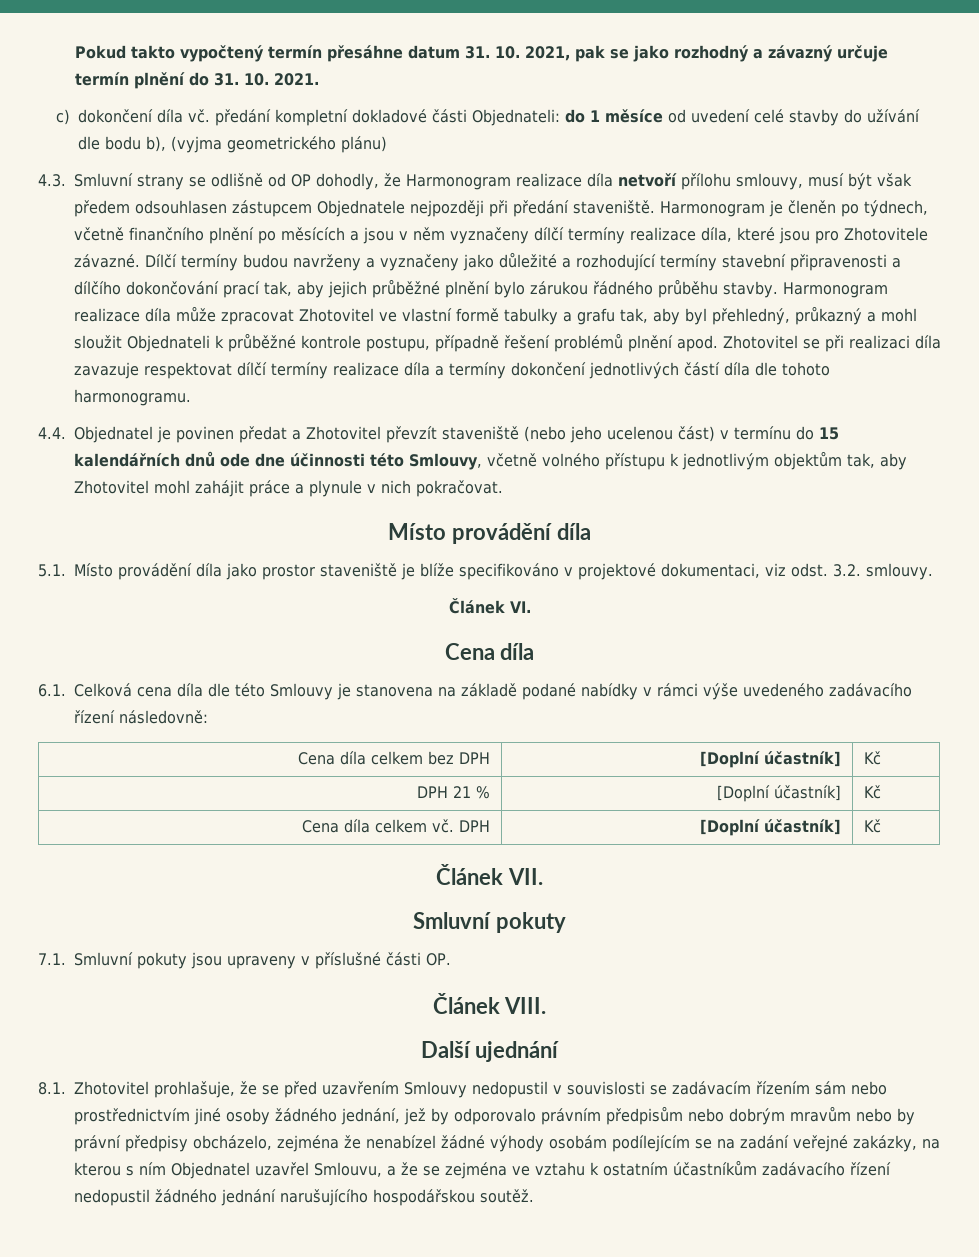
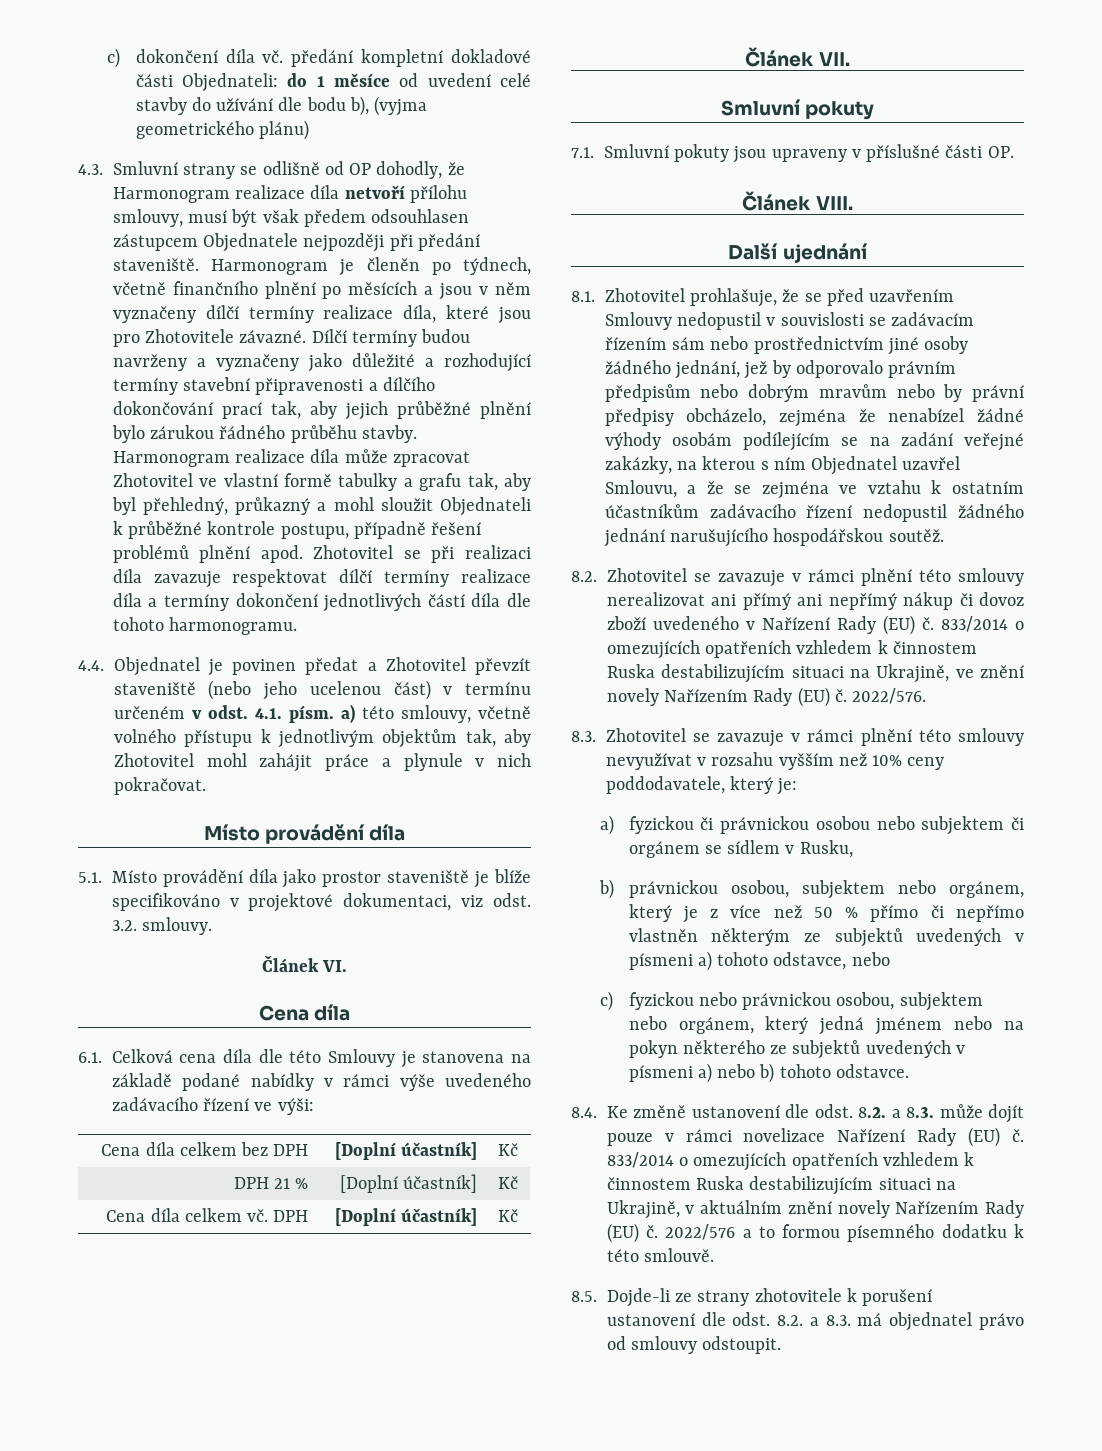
[74,45,888,62] [74,72,319,89] Pokud takto vypočtený termín přesáhne datum 31. 10. 2021, pak se jako rozhodný a závazný určuje termín plnění do 31. 10. 2021. // -> (106, 58) none
[796,426,839,440] [74,451,482,470] do 15 kalendářních dnů ode dne účinnosti této Smlouvy, -> [113,704,471,723] určeném v odst. 4.1. písm. a) této smlouvy,
[119,710,208,724] následovně: -> [254,1098,314,1115] ve výši:
(534, 1196) none -> [571,568,1024,587] [606,592,1024,610] [606,615,1024,635] [606,640,977,659] [606,664,1024,683] [606,687,927,707] [571,728,1024,747] [605,752,945,770] [605,776,798,795] [599,815,1024,835] [628,840,853,858] [598,879,1024,899] [628,904,1024,923] [628,928,1024,947] [628,951,890,971] [599,991,983,1011] [628,1016,1024,1035] [628,1040,965,1059] [628,1063,909,1083] [571,1104,1024,1123] [606,1127,1024,1147] [606,1152,975,1171] [606,1176,956,1195] [606,1200,1024,1219] [606,1223,1024,1243] [606,1248,715,1262] [571,1288,933,1307] [606,1312,1024,1331] [606,1336,782,1354] // 8.2. Zhotovitel se zavazuje v rámci plnění této smlouvy nerealizovat ani přímý ani nepřímý nákup či dovoz zboží uvedeného v Nařízení Rady (EU) č. 833/2014 o omezujících opatřeních vzhledem k činnostem Ruska destabilizujícím situaci na Ukrajině, ve znění novely Nařízením Rady (EU) č. 2022/576. // 8.3. Zhotovitel se zavazuje v rámci plnění této smlouvy nevyužívat v rozsahu vyšším než 10% ceny poddodavatele, který je: // a) fyzickou či právnickou osobou nebo subjektem či orgánem se sídlem v Rusku, // b) právnickou osobou, subjektem nebo orgánem, který je z více než 50 % přímo či nepřímo vlastněn některým ze subjektů uvedených v písmeni a) tohoto odstavce, nebo // c) fyzickou nebo právnickou osobou, subjektem nebo orgánem, který jedná jménem nebo na pokyn některého ze subjektů uvedených v písmeni a) nebo b) tohoto odstavce. // 8.4. Ke změně ustanovení dle odst. 8.2. a 8.3. může dojít pouze v rámci novelizace Nařízení Rady (EU) č. 833/2014 o omezujících opatřeních vzhledem k činnostem Ruska destabilizujícím situaci na Ukrajině, v aktuálním znění novely Nařízením Rady (EU) č. 2022/576 a to formou písemného dodatku k této smlouvě. // 8.5. Dojde-li ze strany zhotovitele k porušení ustanovení dle odst. 8.2. a 8.3. má objednatel právo od smlouvy odstoupit.

